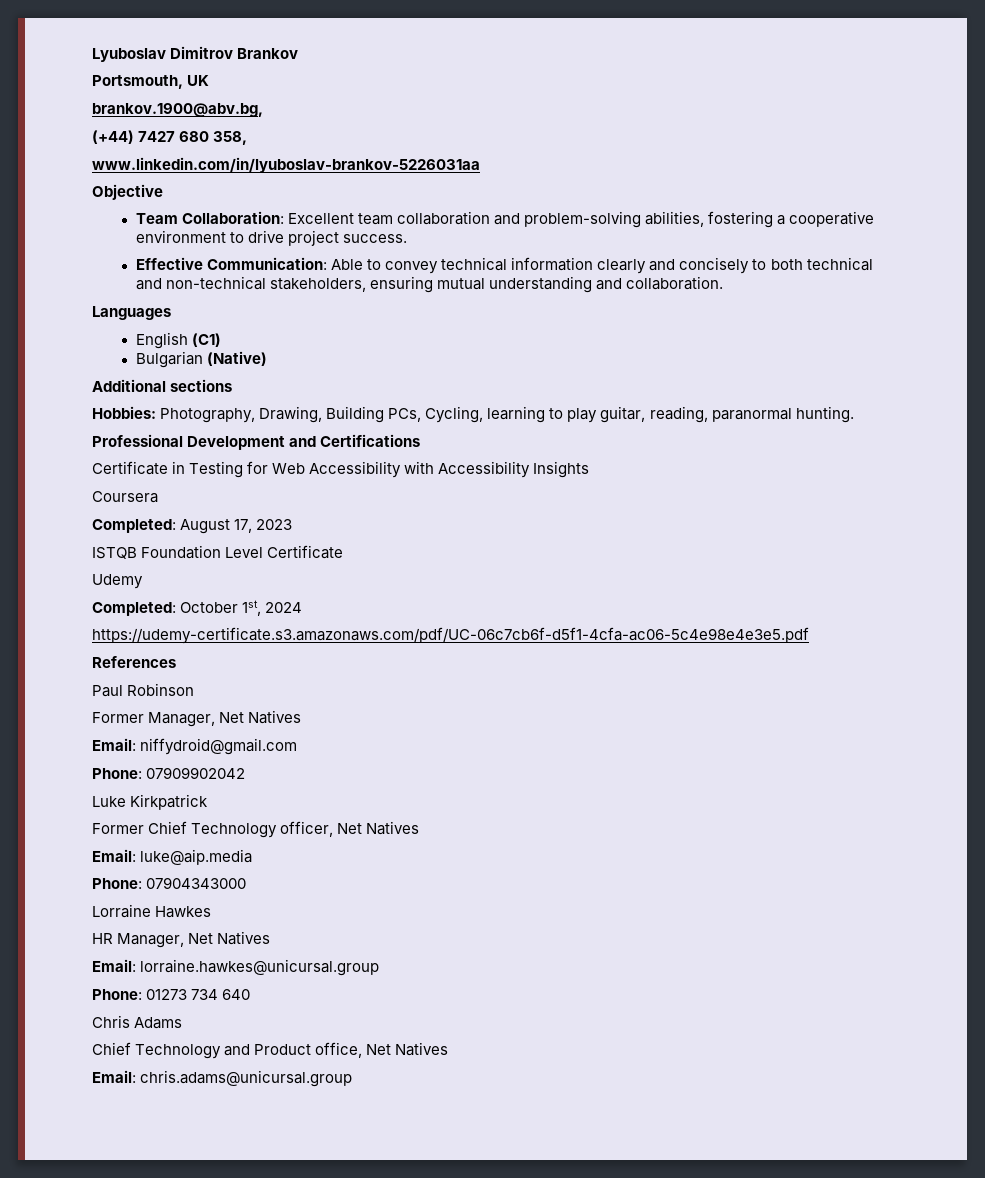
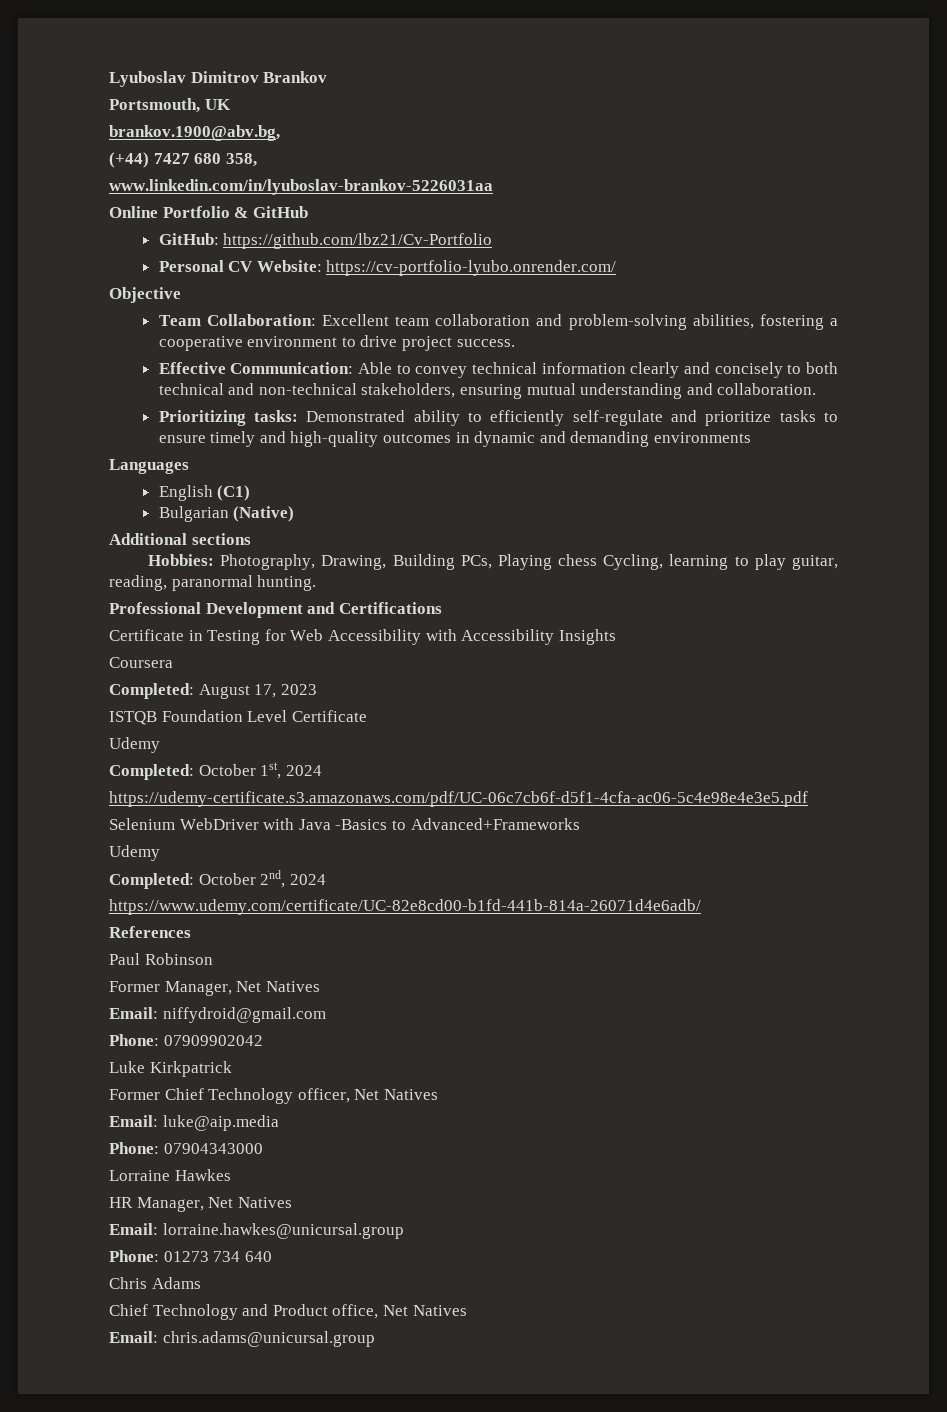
(480, 165) none -> [109,206,308,218] [158,233,493,249] [158,260,617,276] // Online Portfolio & GitHub // GitHub: https://github.com/lbz21/Cv-Portfolio // Personal CV Website: https://cv-portfolio-lyubo.onrender.com/
(724, 283) none -> [158,410,839,426] [158,431,751,447] // Prioritizing tasks: Demonstrated ability to efficiently self-regulate and prioritize tasks to ensure timely and high-quality outcomes in dynamic and demanding environments
(422, 415) none -> [497,554,598,570] Playing chess
(809, 635) none -> [109,818,580,830] [109,845,160,861] [109,870,326,889] [109,899,701,915] // Selenium WebDriver with Java -Basics to Advanced+Frameworks // Udemy // Completed: October 2nd, 2024 // https://www.udemy.com/certificate/UC-82e8cd00-b1fd-441b-814a-26071d4e6adb/

